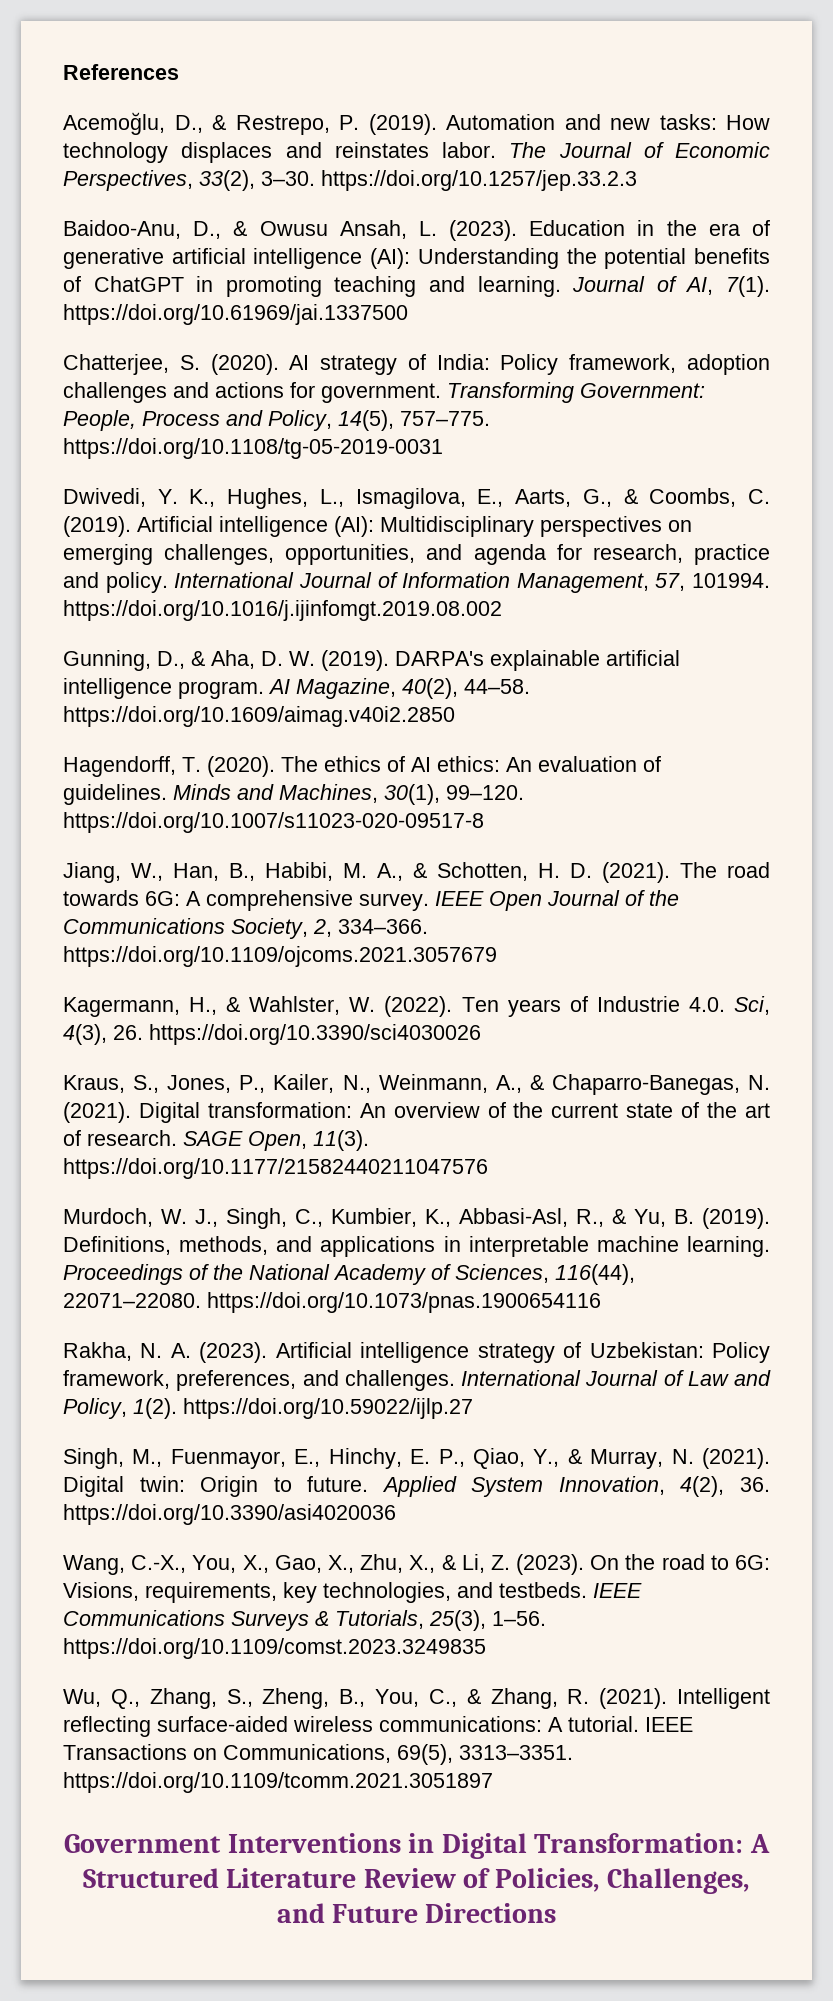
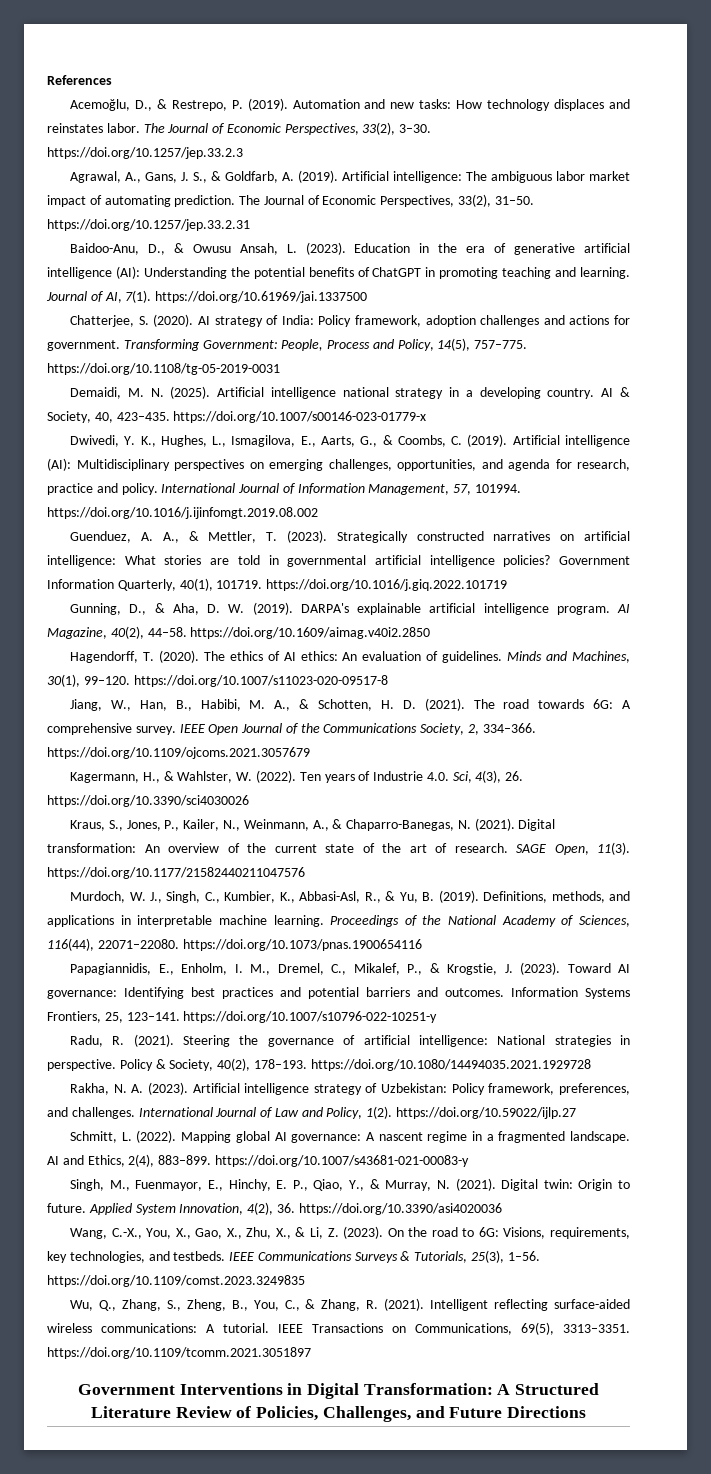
(637, 180) none -> [70,170,630,183] [47,194,534,207] [47,219,250,231] // Agrawal, A., Gans, J. S., & Goldfarb, A. (2019). Artificial intelligence: The ambiguous labor market impact of automating prediction. The Journal of Economic Perspectives, 33(2), 31–50. https://doi.org/10.1257/jep.33.2.31
(443, 448) none -> [70,386,630,399] [47,411,427,423] // Demaidi, M. N. (2025). Artificial intelligence national strategy in a developing country. AI & Society, 40, 423–435. https://doi.org/10.1007/s00146-023-01779-x
(502, 610) none -> [70,530,630,543] [47,555,630,567] [47,578,508,591] // Guenduez, A. A., & Mettler, T. (2023). Strategically constructed narratives on artificial intelligence: What stories are told in governmental artificial intelligence policies? Government Information Quarterly, 40(1), 101719. https://doi.org/10.1016/j.giq.2022.101719
(601, 1302) none -> [70,962,630,975] [47,987,630,999] [47,1011,438,1023] [70,1034,630,1047] [47,1058,591,1071] // Papagiannidis, E., Enholm, I. M., Dremel, C., Mikalef, P., & Krogstie, J. (2023). Toward AI governance: Identifying best practices and potential barriers and outcomes. Information Systems Frontiers, 25, 123–141. https://doi.org/10.1007/s10796-022-10251-y // Radu, R. (2021). Steering the governance of artificial intelligence: National strategies in perspective. Policy & Society, 40(2), 178–193. https://doi.org/10.1080/14494035.2021.1929728
(473, 1408) none -> [70,1130,631,1143] [47,1154,469,1167] // Schmitt, L. (2022). Mapping global AI governance: A nascent regime in a fragmented landscape. AI and Ethics, 2(4), 883–899. https://doi.org/10.1007/s43681-021-00083-y

